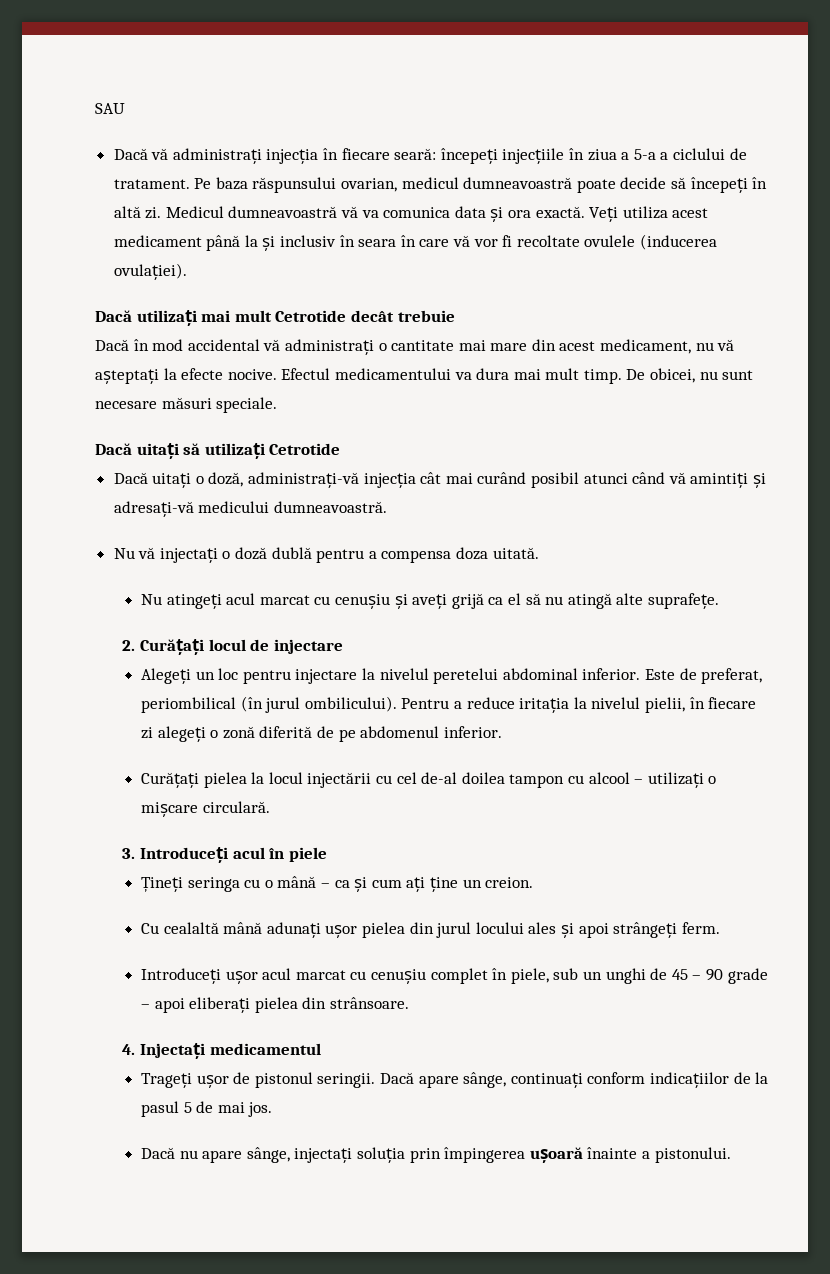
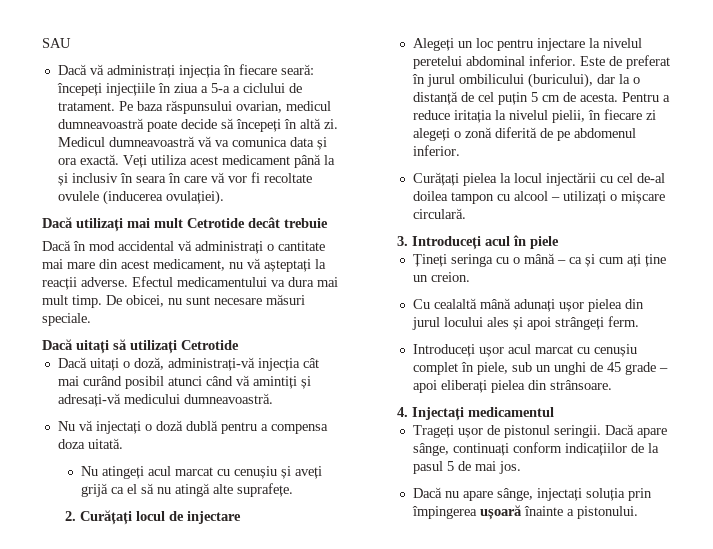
[181,368,277,380] efecte nocive. -> [42,277,128,290] reacții adverse.
[701,668,763,684] [141,696,397,713] preferat, periombilical (în jurul ombilicului). -> [625,55,670,69] [411,73,640,88] [412,91,618,105] preferat în jurul ombilicului (buricului), dar la o distanță de cel puțin 5 cm de acesta.
[692,969,723,981] – 90 -> (621, 367) none

